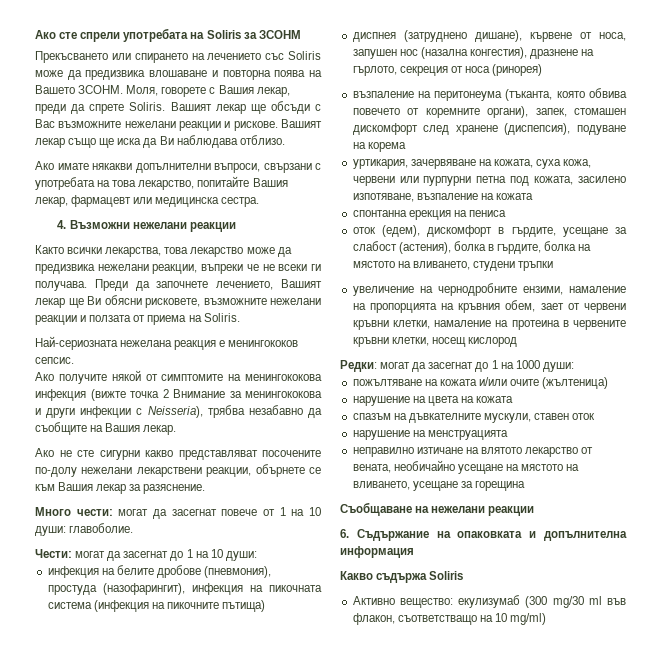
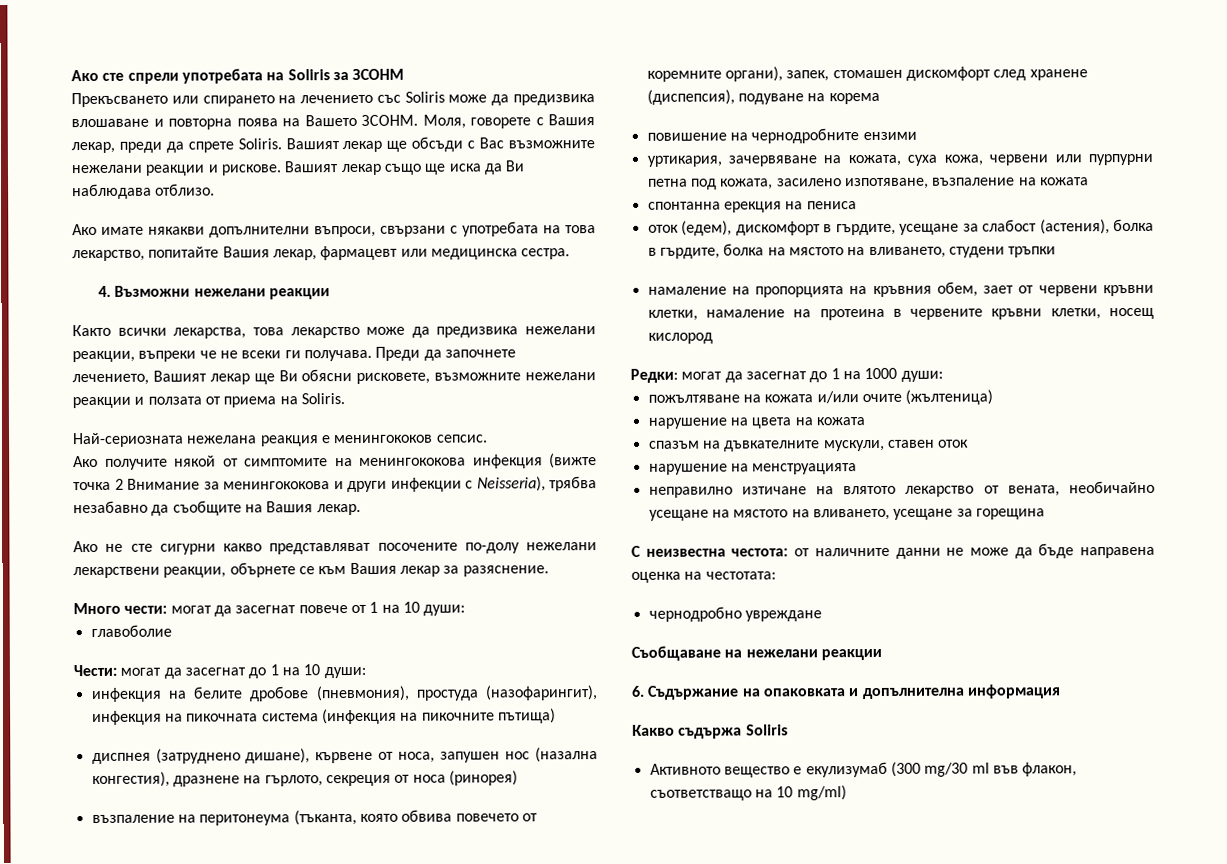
[69,523,134,533] главоболие. -> [90,624,172,638] // главоболие
(406, 147) none -> [646,128,917,144] // повишение на чернодробните ензими
[352,283,563,296] увеличение на чернодробните ензими, -> (1057, 252) none
(525, 486) none -> [631,543,1155,559] [631,571,776,583] [648,606,822,622] // С неизвестна честота: от наличните данни не може да бъде направена оценка на честотата: // чернодробно увреждане
[352,596,453,608] Активно вещество: -> [649,763,803,778] Активното вещество е

